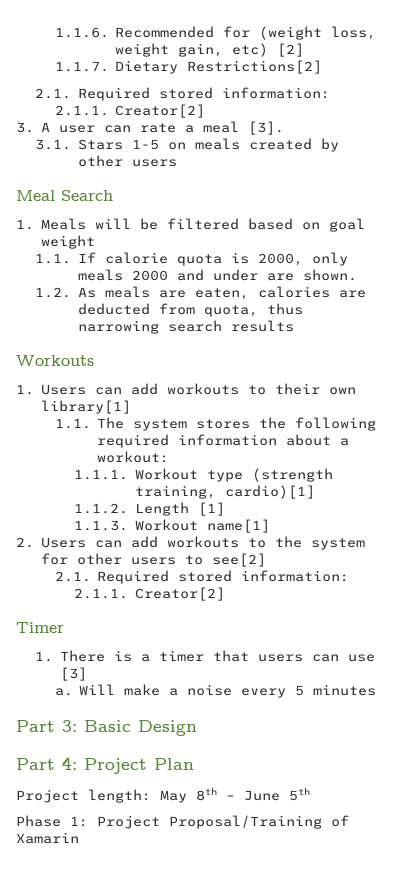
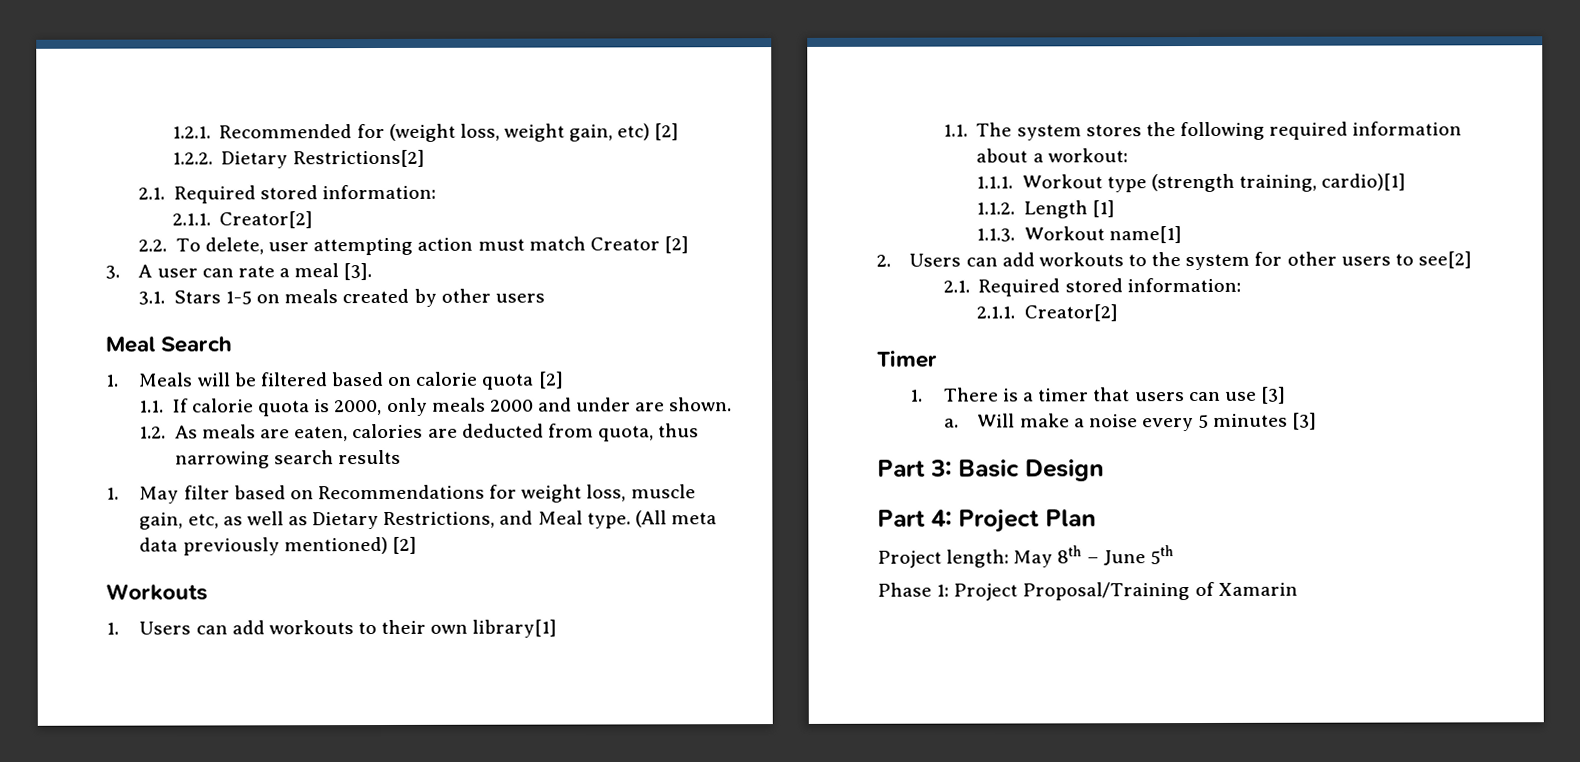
[54,27,109,38] 1.1.6. -> [171,126,211,139] 1.2.1.
[54,61,109,72] 1.1.7. -> [171,152,213,165] 1.2.2.
(206, 111) none -> [138,236,689,256] // 2.2. To delete, user attempting action must match Creator [2]
[328,218,365,232] [40,235,95,249] goal weight -> [415,371,564,390] calorie quota [2]
(294, 326) none -> [106,484,696,504] [139,510,717,530] [139,536,417,556] // 1. May filter based on Recommendations for weight loss, muscle gain, etc, as well as Dietary Restrictions, and Meal type. (All meta data previously mentioned) [2]
(377, 690) none -> [1292,412,1318,430] [3]

